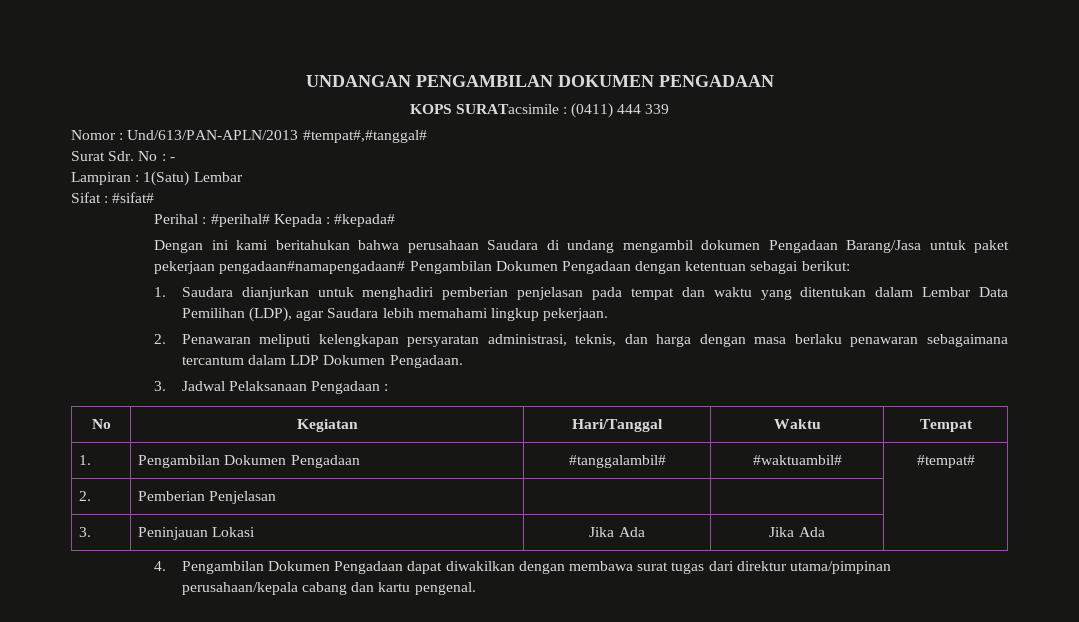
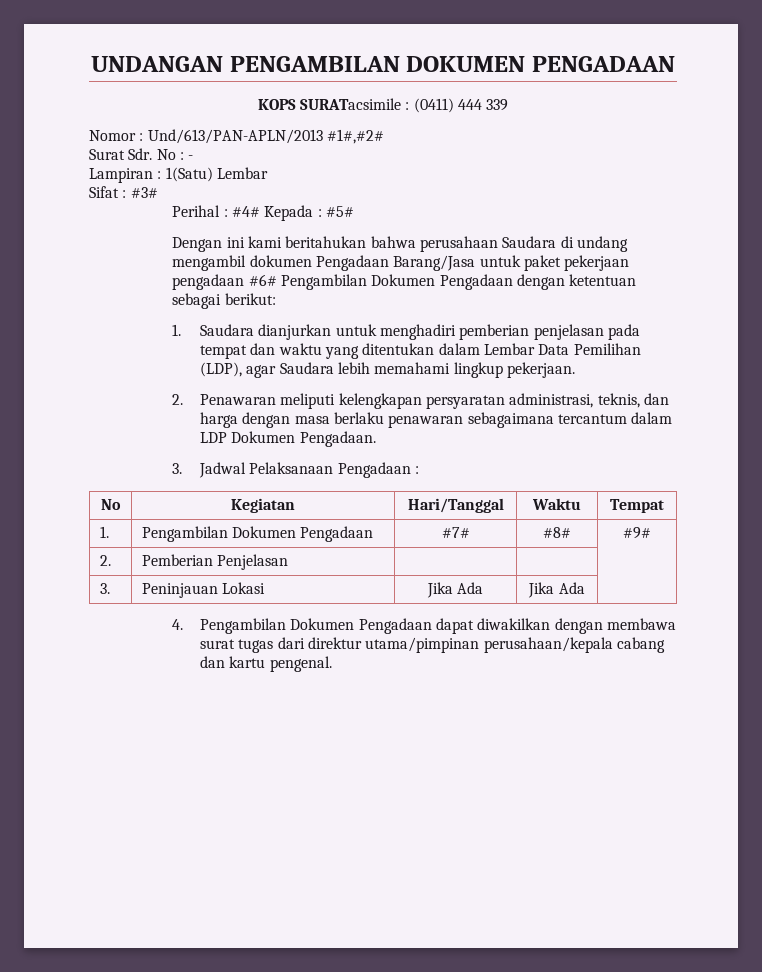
[302,130,427,143] #tempat#,#tanggal# -> [326,129,384,144] #1#,#2#
[112,192,155,203] #sifat# -> [130,187,158,198] #3#
[210,214,270,227] #perihal# -> [231,206,260,217] #4#
[334,214,396,227] #kepada# -> [325,206,354,217] #5#
[219,261,406,274] pengadaan#namapengadaan# -> [172,274,277,290] pengadaan #6#
[568,455,666,468] [752,455,842,465] [916,455,975,468] #tanggalambil# | #waktuambil# | #tempat# -> [441,527,470,538] [543,527,571,538] [623,527,651,539] #7# | #8# | #9#

